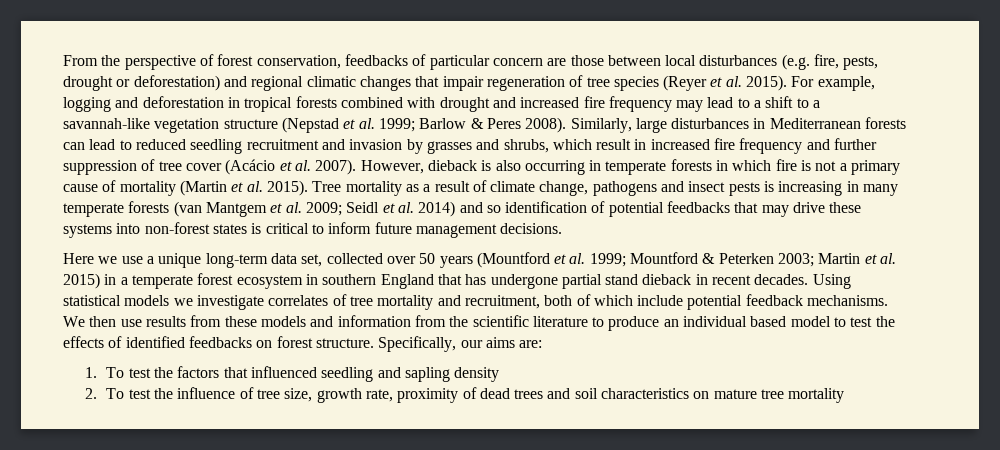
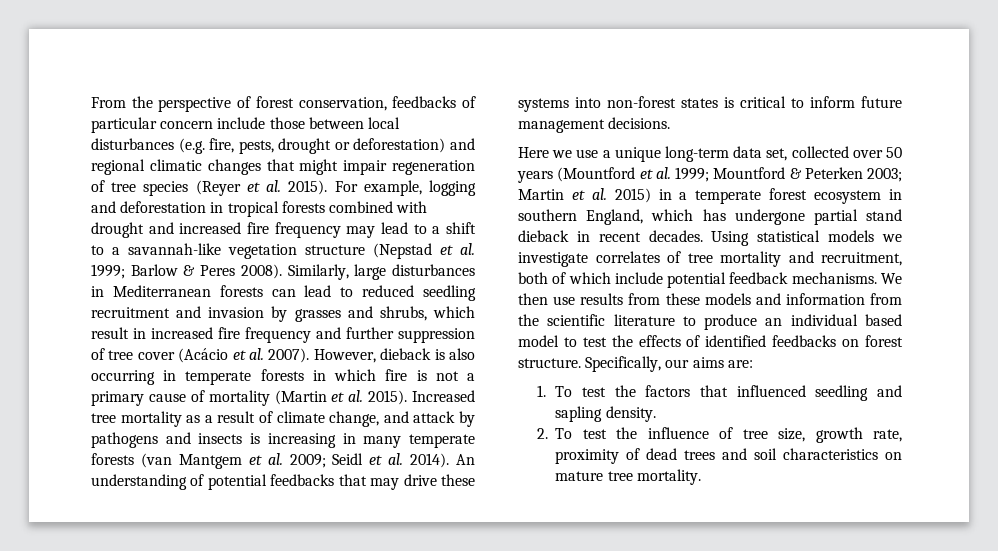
[547,58,567,66] are -> [217,117,266,129] include
(440, 81) none -> [299,159,339,175] might
[312,181,342,192] Tree -> [412,390,475,402] [91,413,116,423] Increased tree
[592,181,760,196] pathogens and insect pests -> [383,411,475,427] [91,432,243,448] and attack by pathogens and insects
[418,201,588,217] 2014) and so identification -> [410,453,475,468] [91,474,187,490] 2014). An understanding
[380,274,462,289] England that -> [586,209,694,225] England, which
[454,367,500,382] density -> [605,406,656,422] density.
[788,388,845,403] mortality -> [636,469,701,485] mortality.

